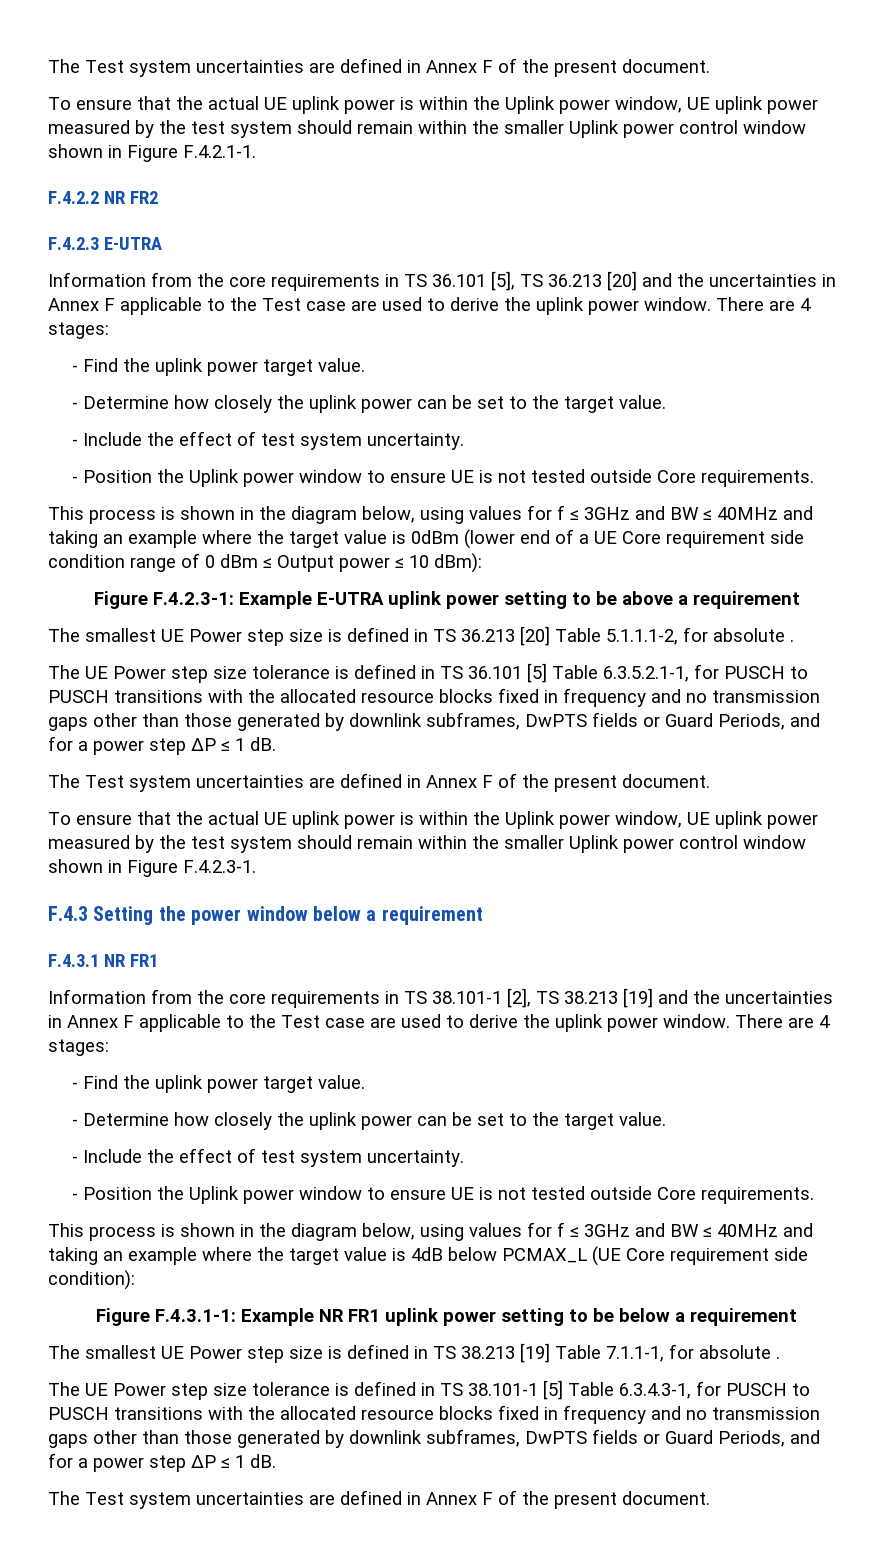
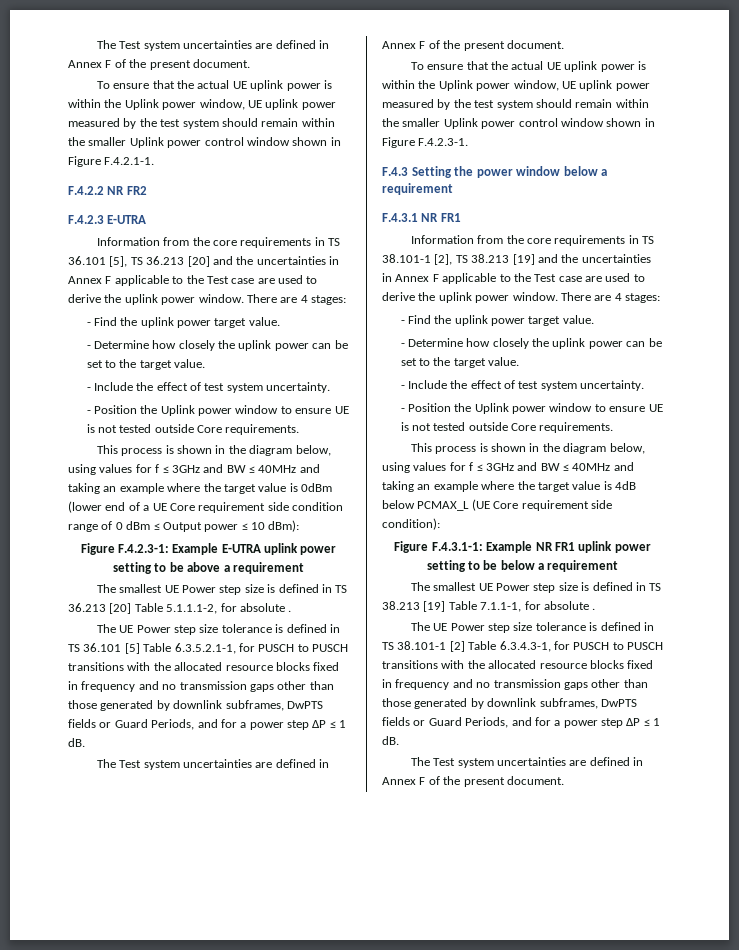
[543,1380,563,1400] [5] -> [449,641,465,652] [2]

